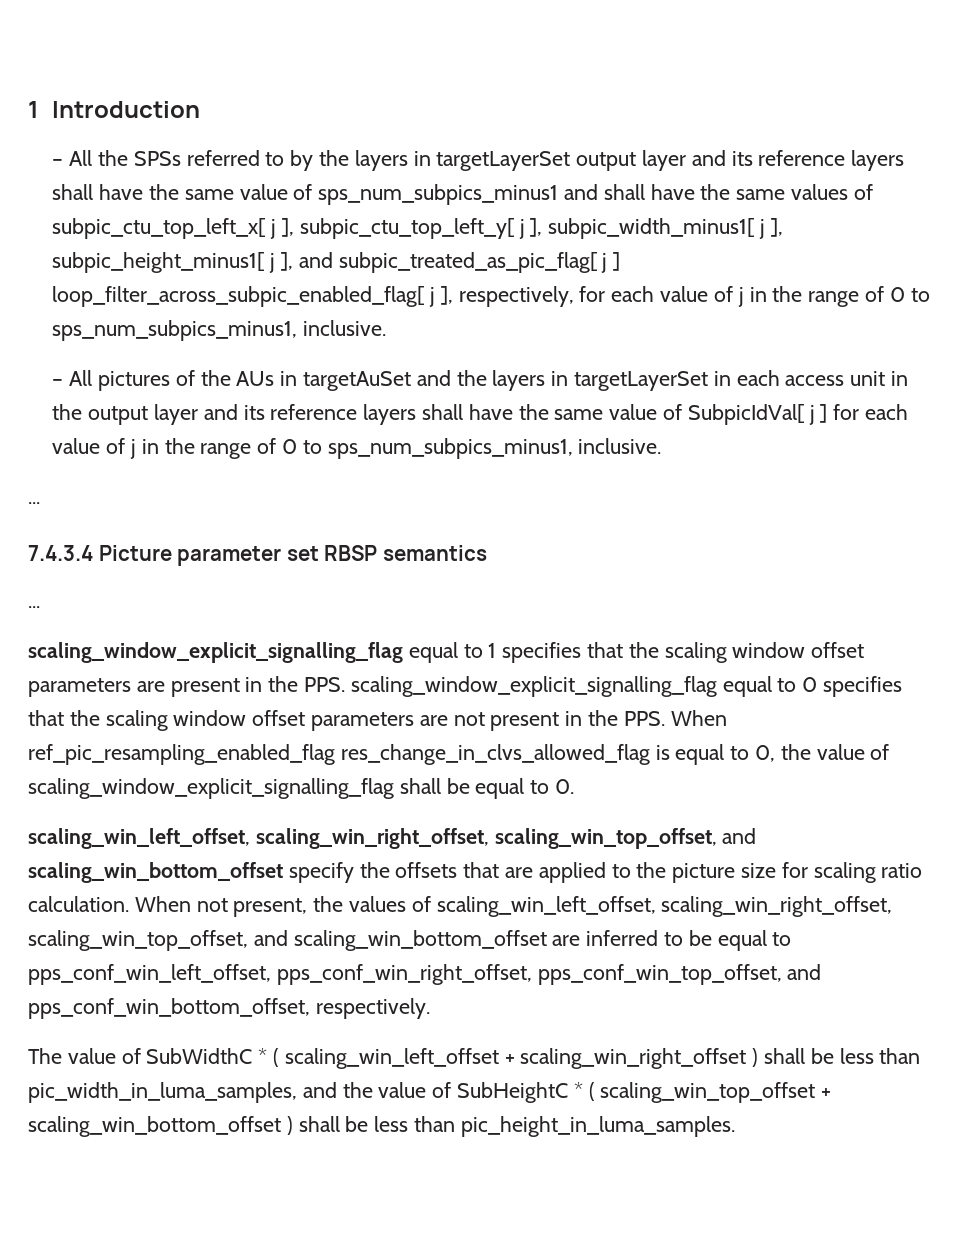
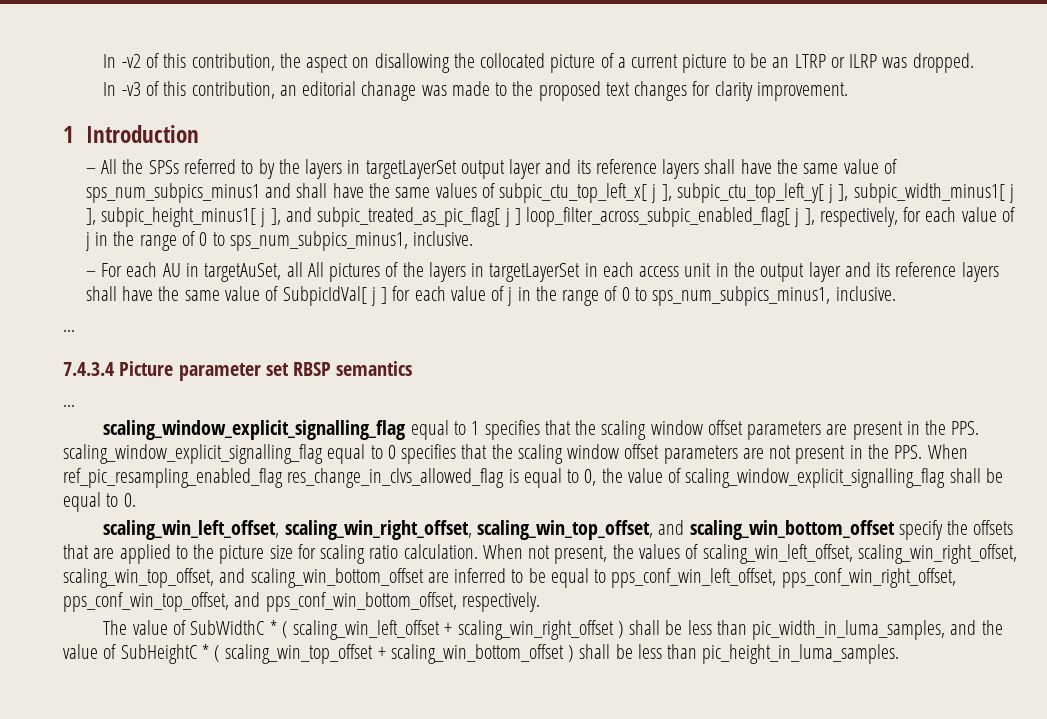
(28, 109) none -> [103,53,974,73] [103,81,848,101] In -v2 of this contribution, the aspect on disallowing the collocated picture of a current picture to be an LTRP or ILRP was dropped. // In -v3 of this contribution, an editorial chanage was made to the proposed text changes for clarity improvement. //
[69,370,451,391] All pictures of the AUs in targetAuSet and -> [101,262,399,282] For each AU in targetAuSet, all All pictures of

